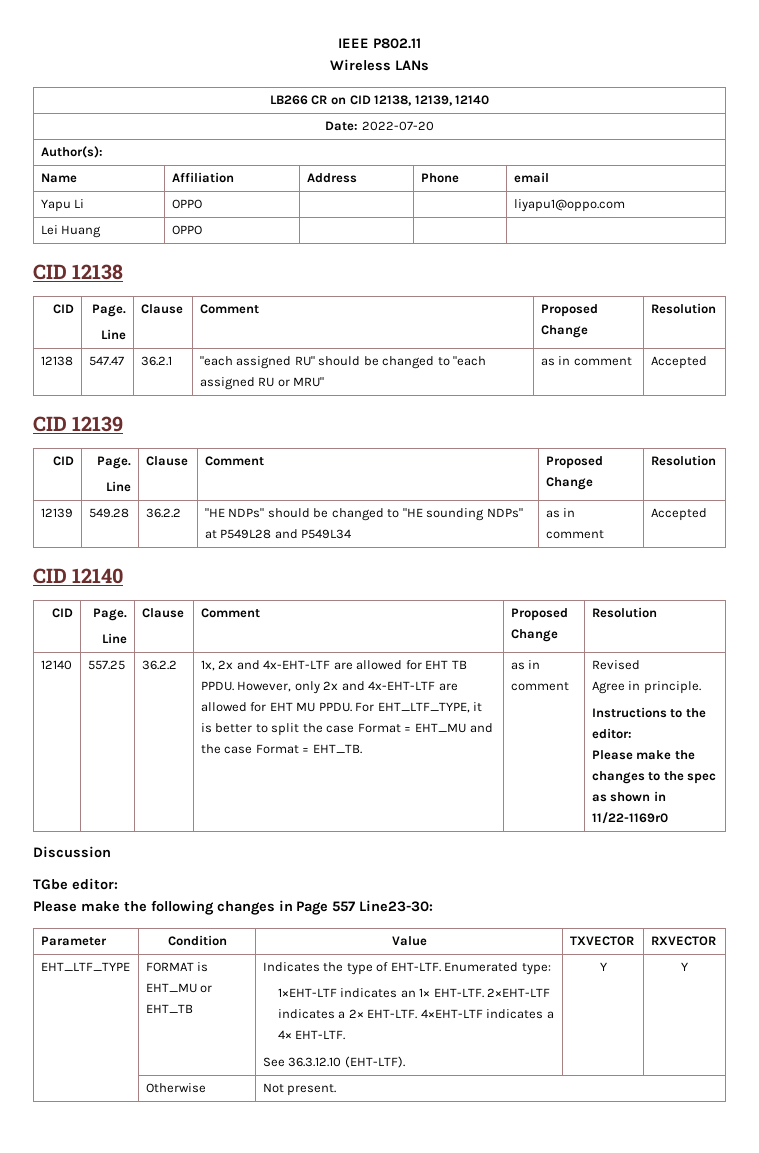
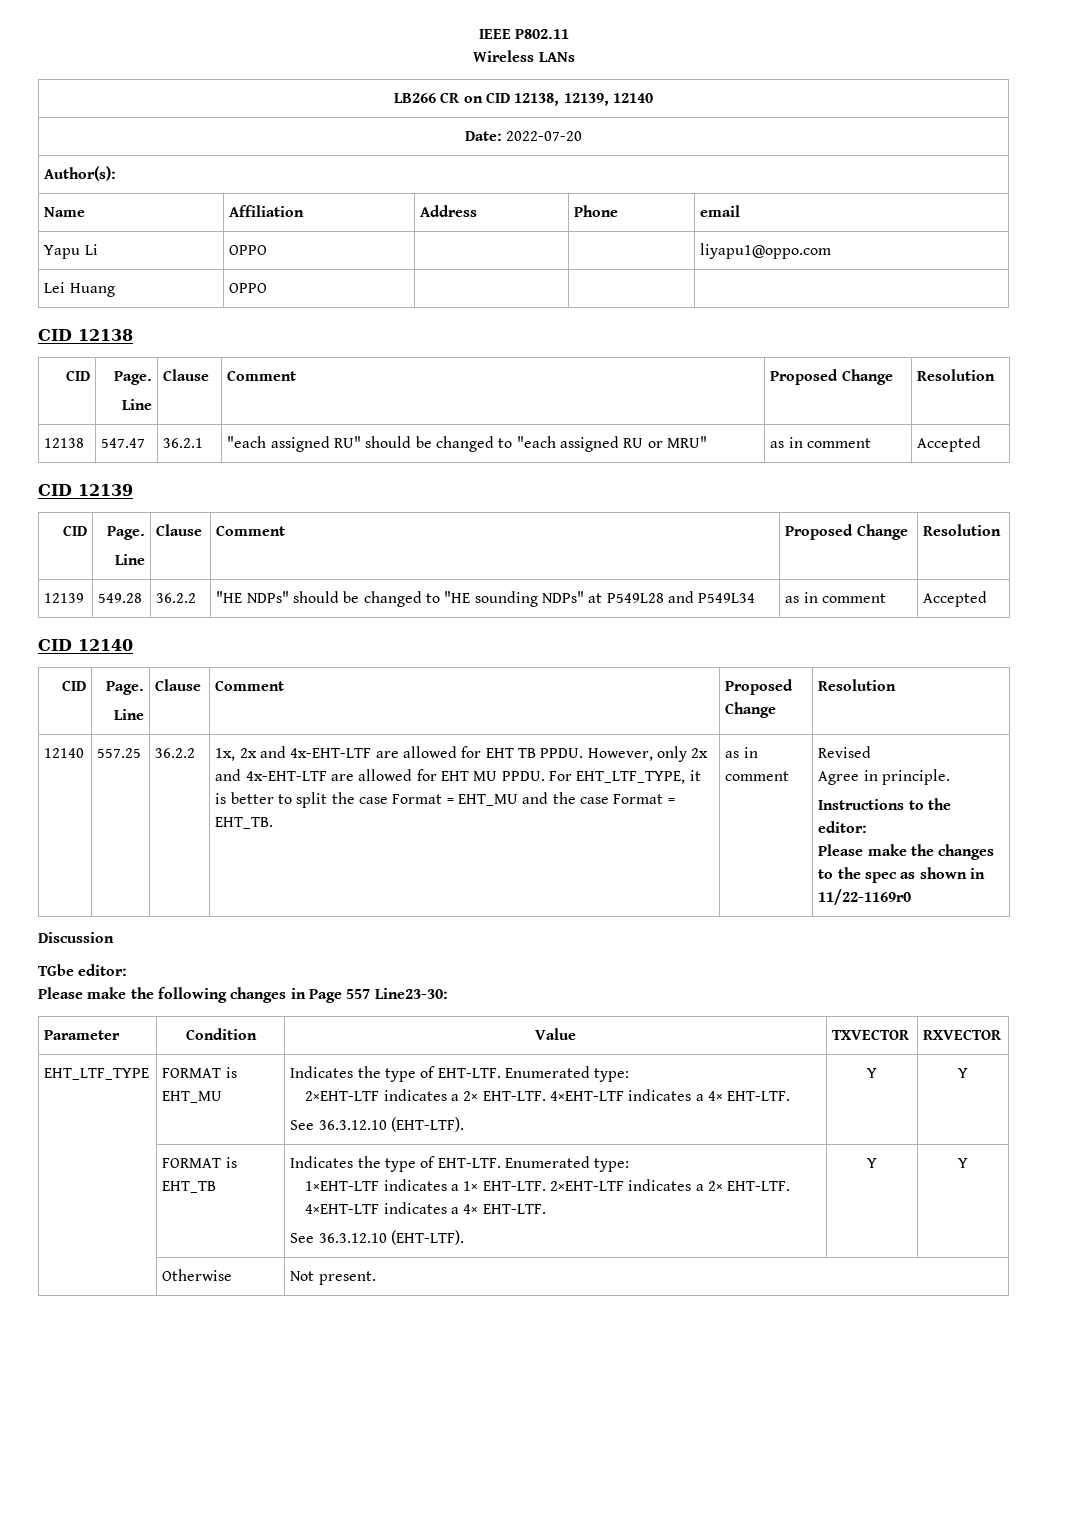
[200,985,213,993] or -> [290,1066,630,1082] [305,1089,791,1101] [290,1117,465,1132] [867,1068,877,1078] [958,1068,968,1078] [162,1157,237,1168] | Indicates the type of EHT-LTF. Enumerated type: // 2×EHT-LTF indicates a 2× EHT-LTF. 4×EHT-LTF indicates a 4× EHT-LTF. // See 36.3.12.10 (EHT-LTF). | Y | Y // | FORMAT is
[400,990,416,998] an -> [450,1184,459,1191] a

